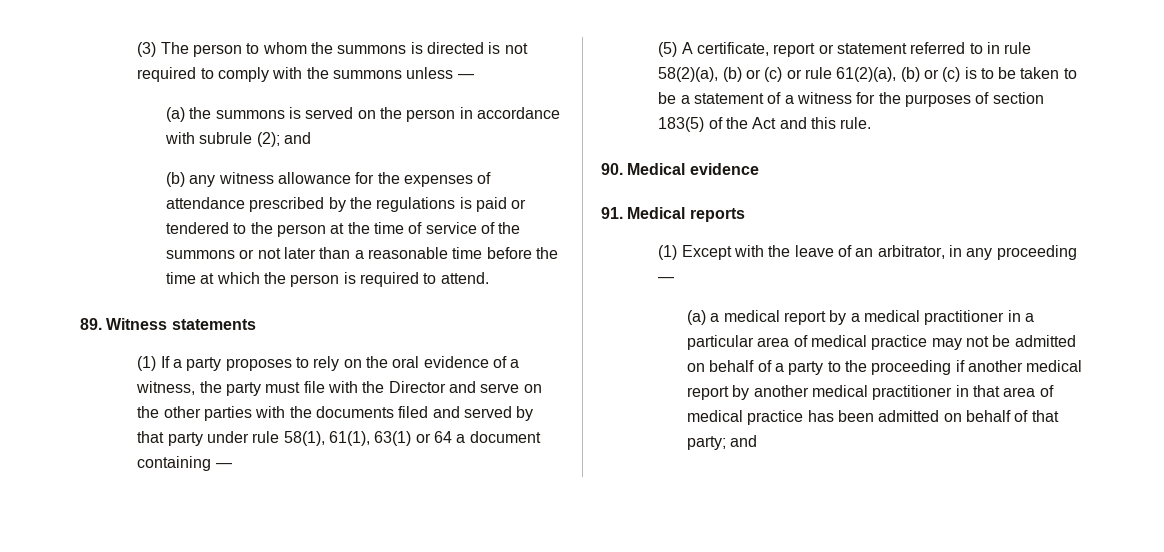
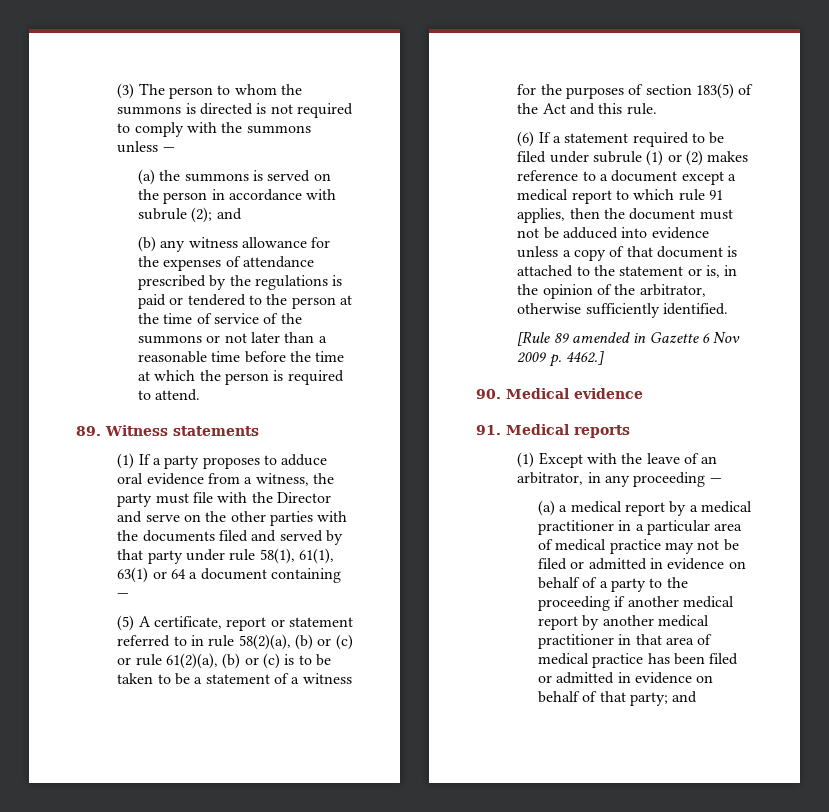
[313,356,388,371] rely on the -> [281,454,328,466] adduce
[492,356,507,368] of -> [207,473,240,484] from
(872, 123) none -> [517,131,725,147] [517,150,749,166] [517,170,736,185] [517,189,723,204] [517,208,733,223] [517,227,709,239] [517,246,738,261] [517,265,738,278] [517,284,706,299] [517,303,728,318] [517,331,741,346] [517,351,604,367] // (6) If a statement required to be filed under subrule (1) or (2) makes reference to a document except a medical report to which rule 91 applies, then the document must not be adduced into evidence unless a copy of that document is attached to the statement or is, in the opinion of the arbitrator, otherwise sufficiently identified. // [Rule 89 amended in Gazette 6 Nov 2009 p. 4462.]
[1014,335,1076,347] admitted -> [537,558,725,570] filed or admitted in evidence
[878,410,940,422] admitted -> [709,653,739,665] [537,672,692,684] filed or admitted in evidence

